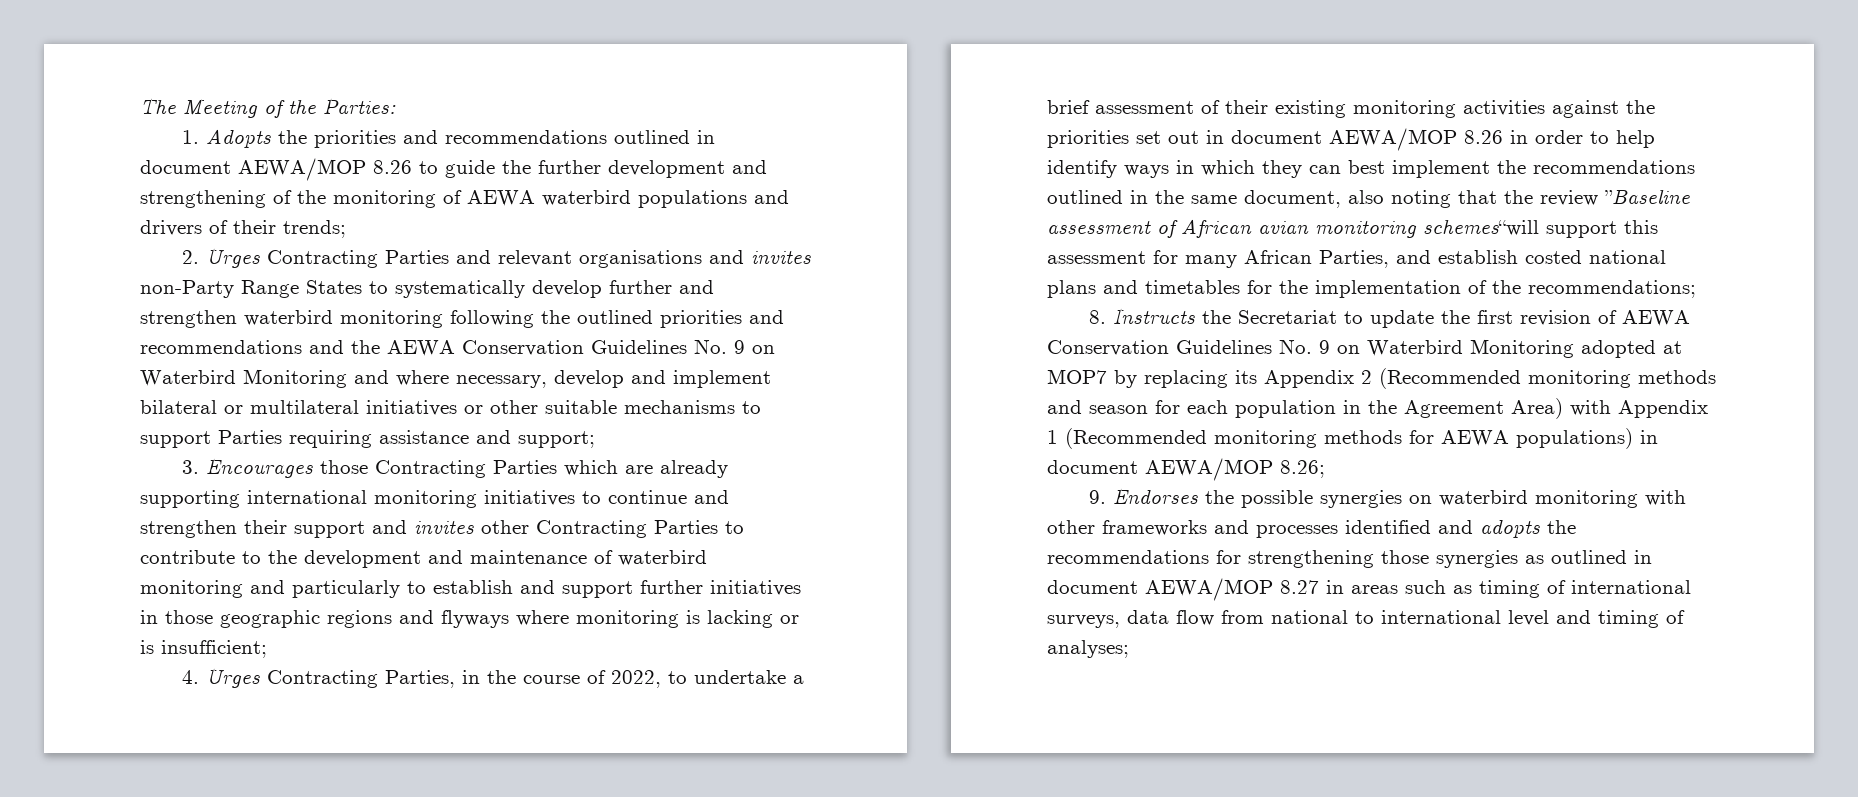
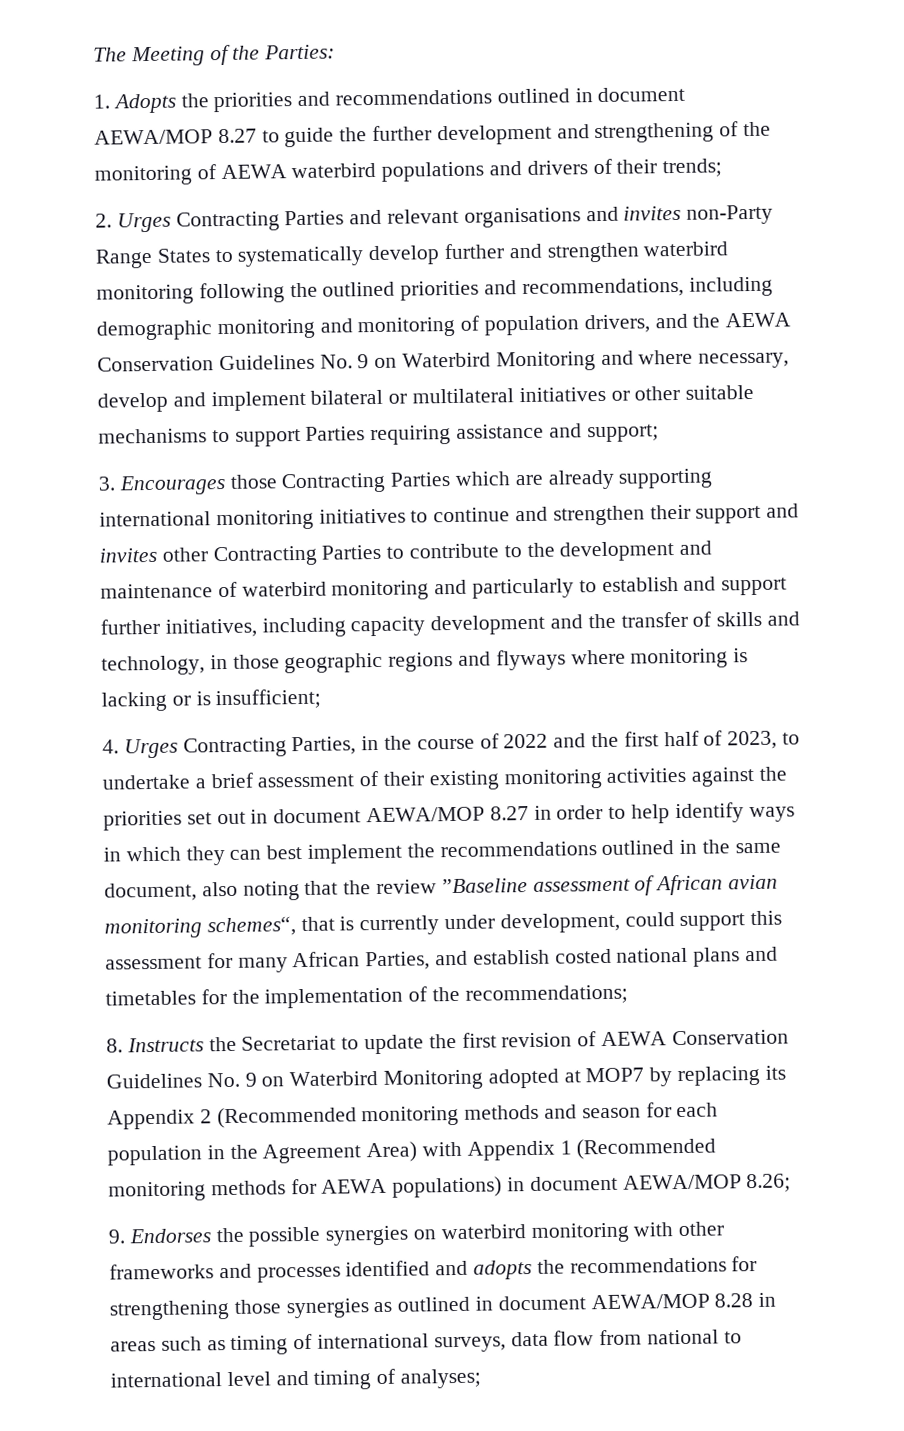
[373,160,412,174] 8.26 -> [217,128,257,144] 8.27
[140,340,302,354] recommendations -> [521,276,773,299] [96,314,650,341] recommendations, including demographic monitoring and monitoring of population drivers,
[710,580,801,596] initiatives -> [164,611,801,638] [101,655,205,676] initiatives, including capacity development and the transfer of skills and technology,
[610,670,661,688] 2022, -> [503,730,778,750] 2022 and the first half of 2023,
[1464,130,1503,144] 8.26 -> [489,805,529,821] 8.27
[1423,219,1539,236] schemes“will -> [206,912,675,937] schemes“, that is currently under development, could
[1280,580,1319,594] 8.27 -> [714,1293,754,1308] 8.28

